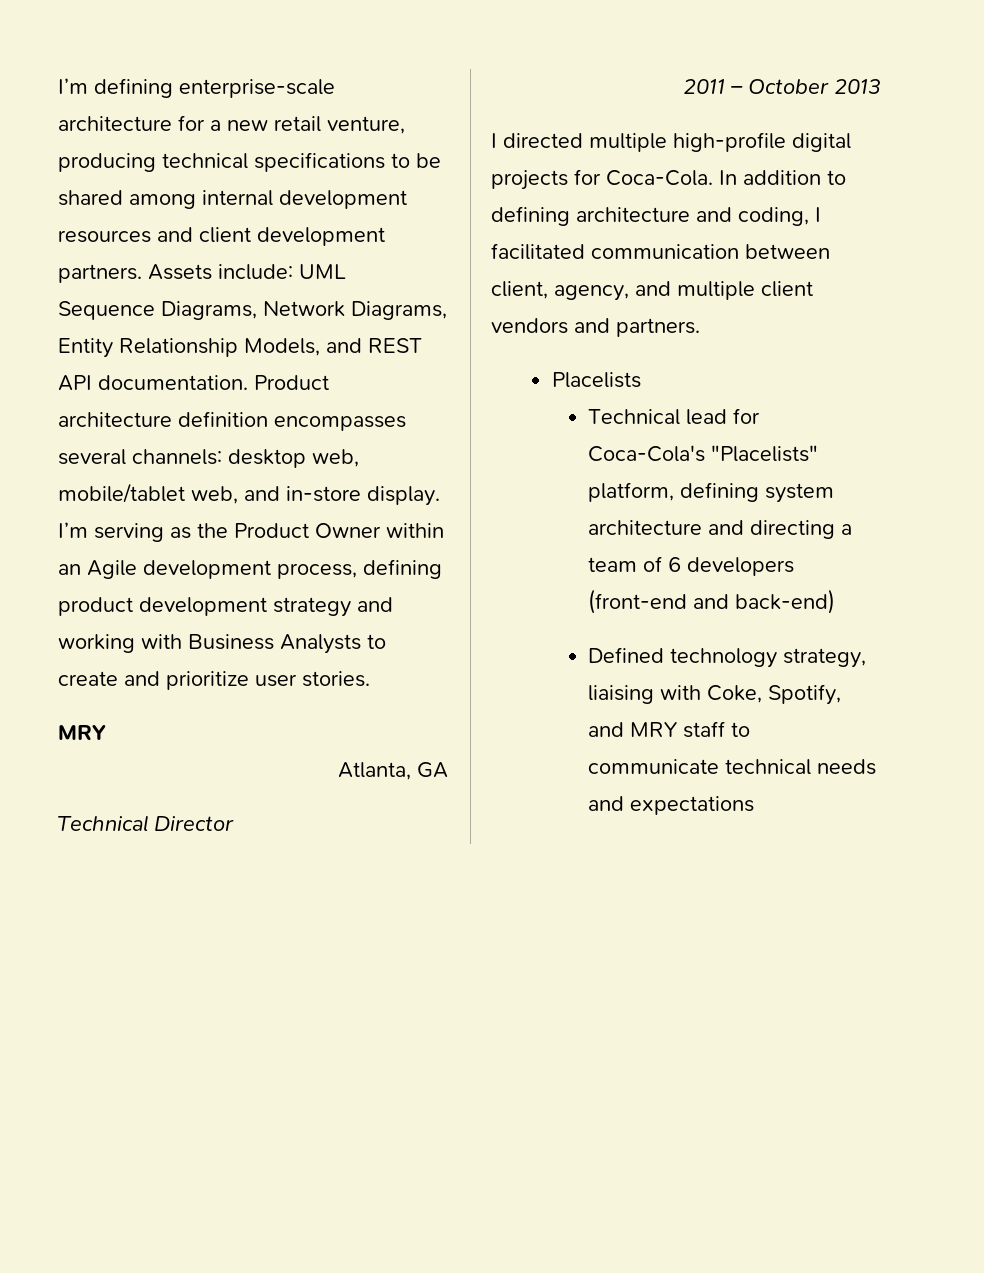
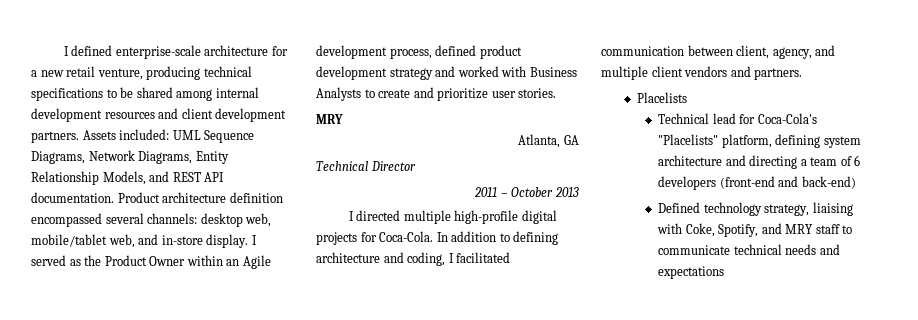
[58,78,173,98] I’m defining -> [63,45,113,56] I defined
[218,264,293,280] include: -> [119,129,170,140] included:
[274,416,406,431] encompasses -> [31,213,102,227] encompassed
[58,522,164,542] I’m serving -> [251,235,257,245] [31,255,66,266] I served
[363,559,442,579] defining -> [435,45,477,56] defined
[58,634,135,653] working -> [457,66,499,77] worked

